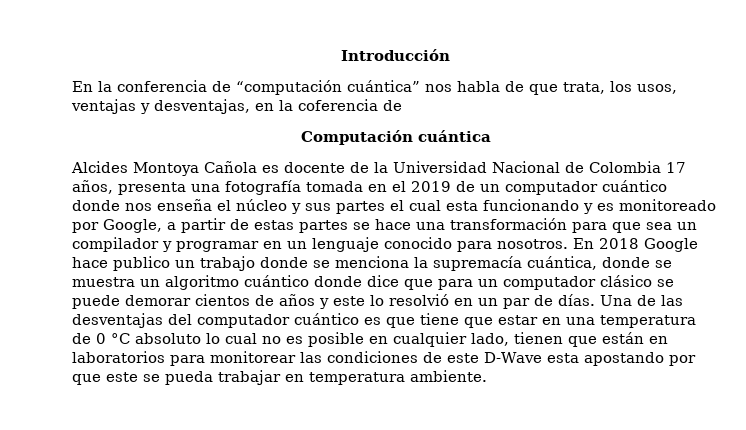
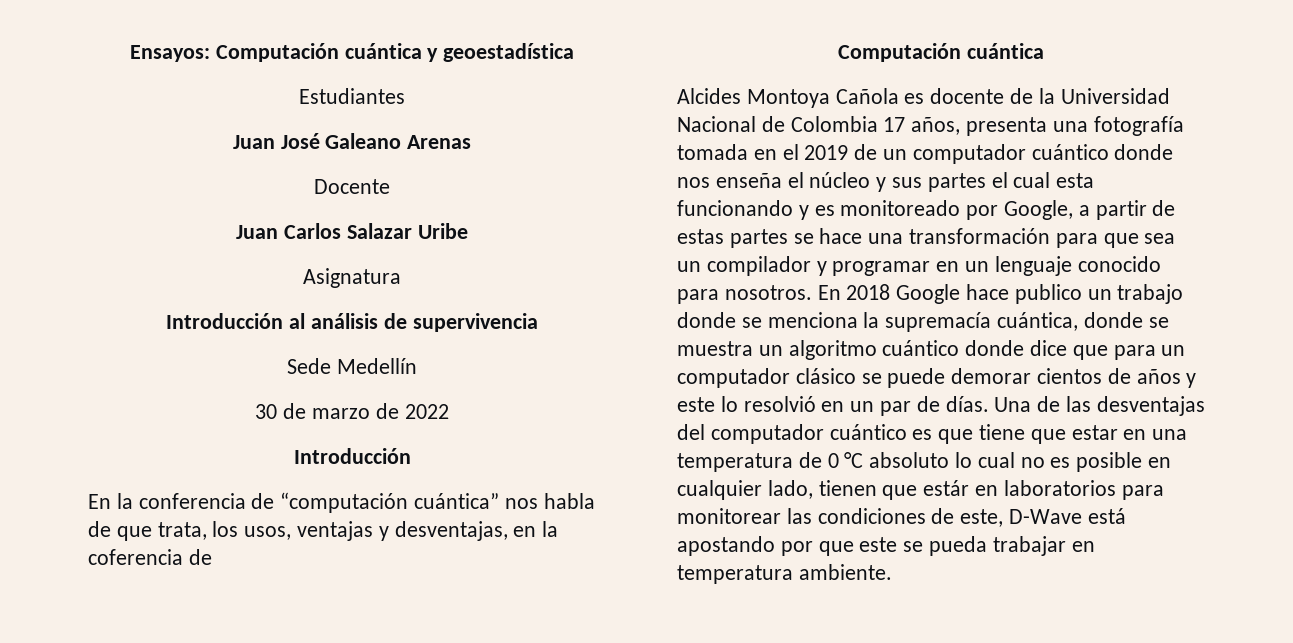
(341, 55) none -> [129,43,575,62] [299,88,405,104] [232,133,472,149] [314,179,390,194] [236,223,468,239] [303,268,401,288] [166,313,538,332] [287,358,417,374] [255,403,449,419] Ensayos: Computación cuántica y geoestadística // Estudiantes // Juan José Galeano Arenas // Docente // Juan Carlos Salazar Uribe // Asignatura // Introducción al análisis de supervivencia // Sede Medellín // 30 de marzo de 2022 //
[602,332,644,344] están -> [923,480,970,496] estár
[447,352,579,363] este D-Wave esta -> [960,508,1126,527] este, D-Wave está

